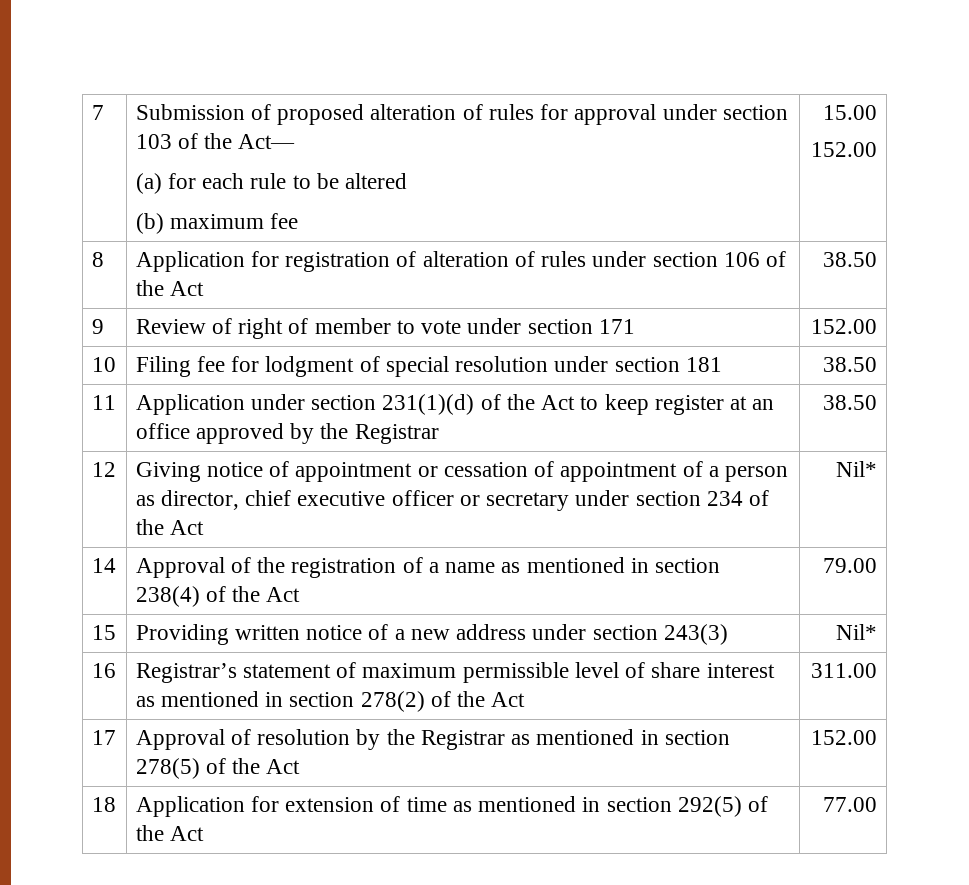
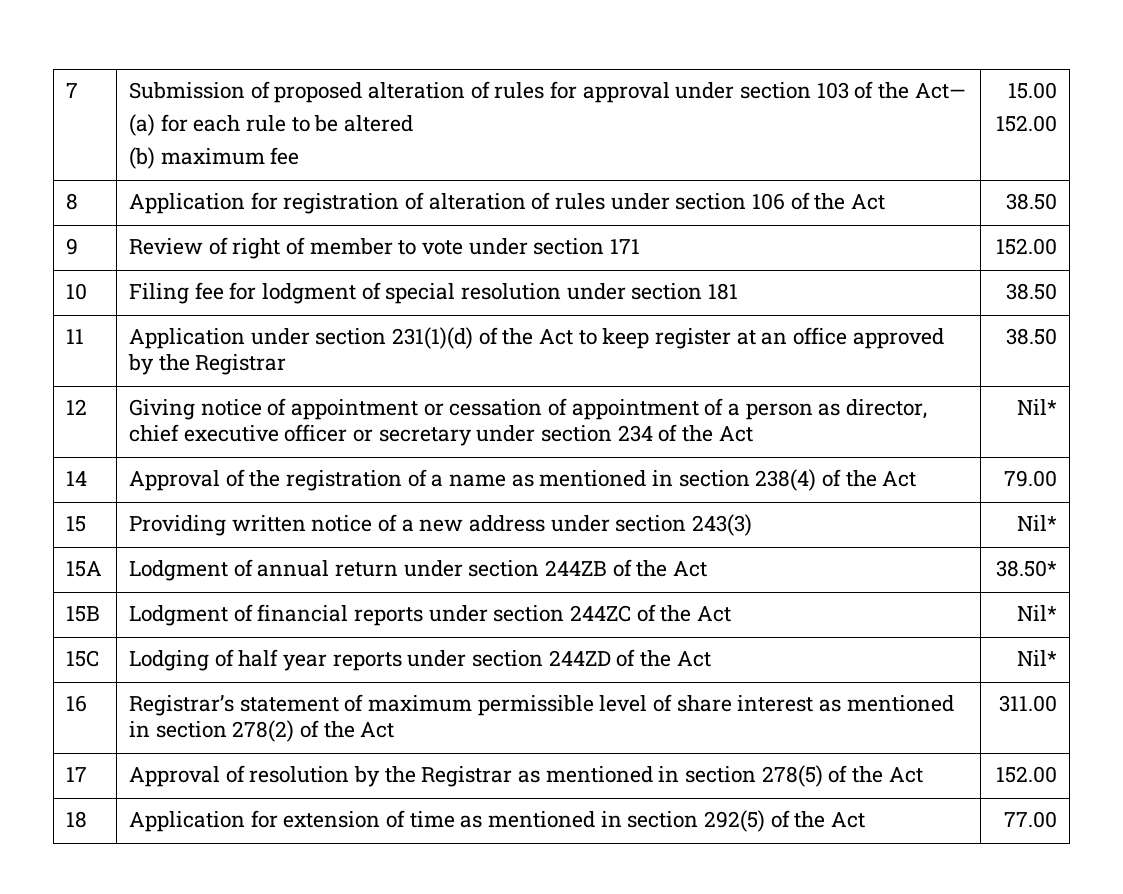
(878, 632) none -> [66,561,103,577] [129,559,708,581] [995,560,1057,577] [66,606,101,622] [129,604,732,626] [1016,605,1057,621] [66,650,100,667] [129,649,711,671] [1016,650,1057,666] // 15A | Lodgment of annual return under section 244ZB of the Act | 38.50* // 15B | Lodgment of financial reports under section 244ZC of the Act | Nil* // 15C | Lodging of half year reports under section 244ZD of the Act | Nil*

